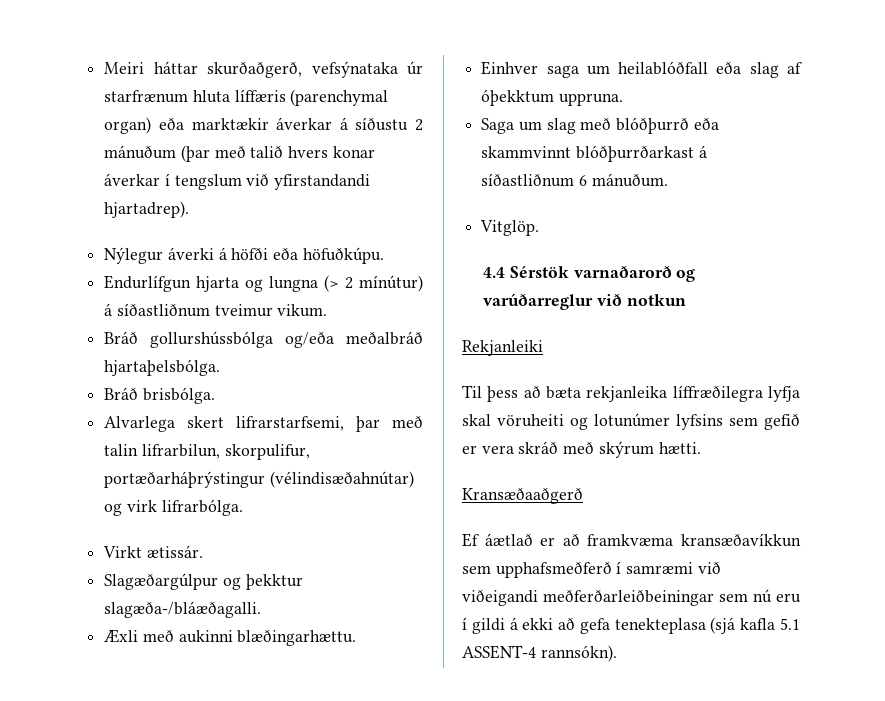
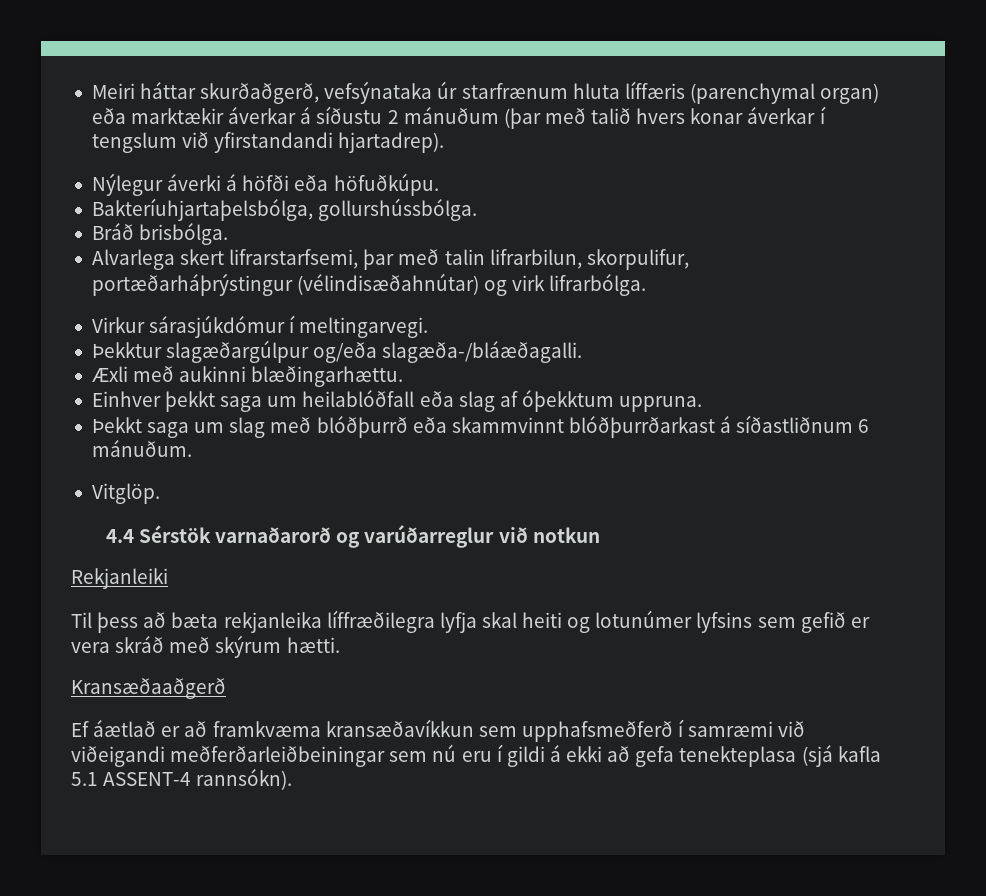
[104,275,423,292] [104,303,328,317] [104,331,423,348] [104,359,221,376] Endurlífgun hjarta og lungna (> 2 mínútur) á síðastliðnum tveimur vikum. // Bráð gollurshússbólga og/eða meðalbráð hjartaþelsbólga. -> [91,198,478,221] Bakteríuhjartaþelsbólga, gollurshússbólga.
[103,545,203,558] [104,573,303,590] Virkt ætissár. // Slagæðargúlpur og þekktur -> [91,315,429,338] [91,340,378,363] Virkur sárasjúkdómur í meltingarvegi. // Þekktur slagæðargúlpur og/eða
(539, 68) none -> [165,391,216,412] þekkt
[481,118,515,134] Saga -> [91,417,190,438] Þekkt saga
[497,414,564,427] vöruheiti -> [522,612,563,628] heiti

